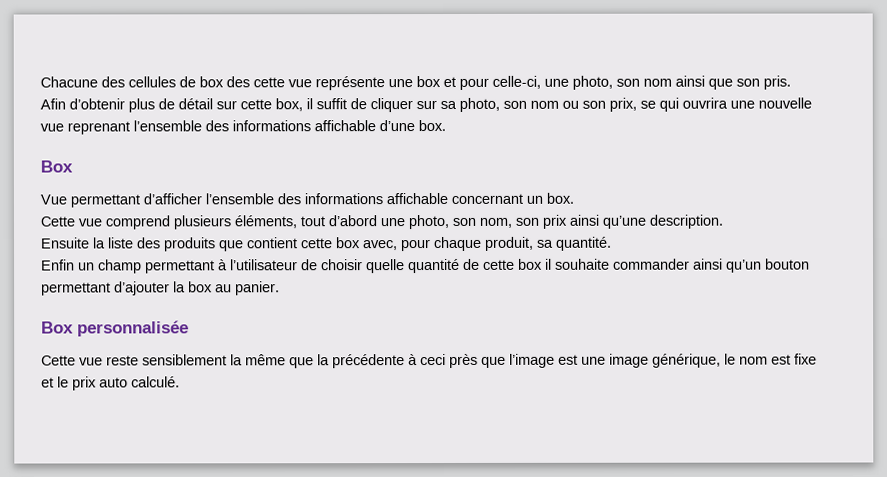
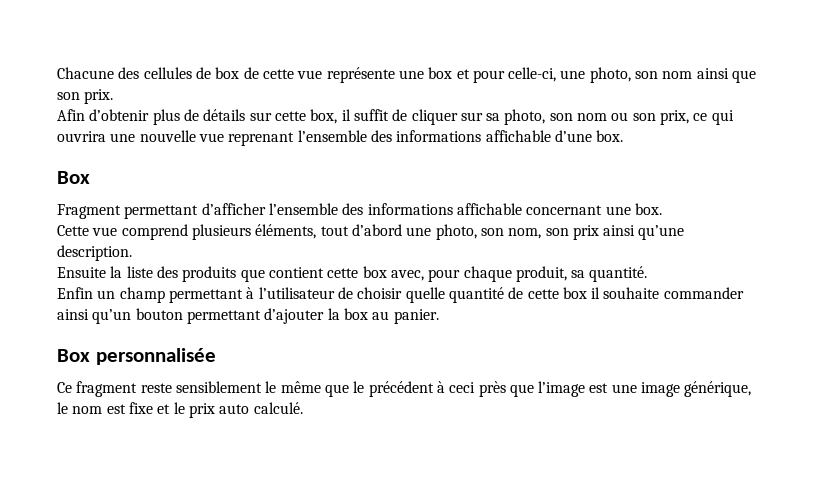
[226,76,250,88] des -> [243,67,259,79] de
[763,75,791,90] pris. -> [84,89,114,104] prix.
[178,98,213,110] détail -> [203,109,246,121] détails
[640,100,656,109] se -> [693,113,708,121] ce
[40,194,67,205] Vue -> [57,204,121,219] Fragment
[526,195,543,204] un -> [605,206,631,215] une
[41,355,103,366] Cette vue -> [57,381,138,397] Ce fragment
[230,354,243,366] la -> [265,381,277,393] le
[317,354,405,369] la précédente -> [353,381,434,397] le précédent

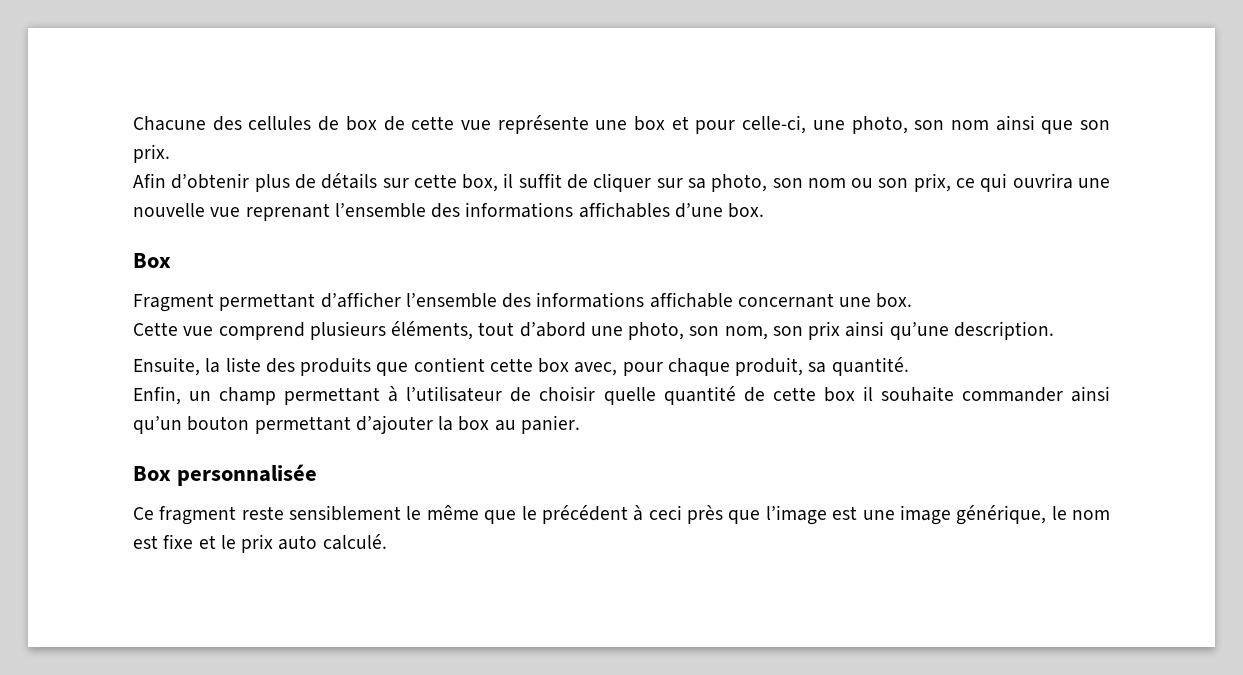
[485,130,551,142] affichable -> [578,202,670,218] affichables
[57,267,106,278] Ensuite -> [133,357,200,376] Ensuite,
[57,287,93,299] Enfin -> [133,386,181,405] Enfin,

